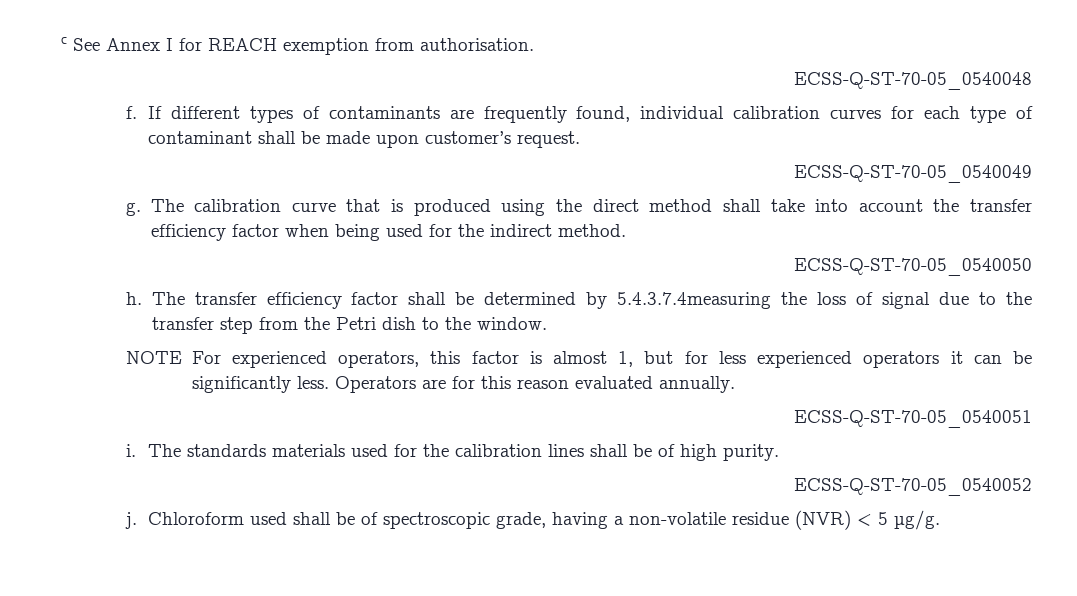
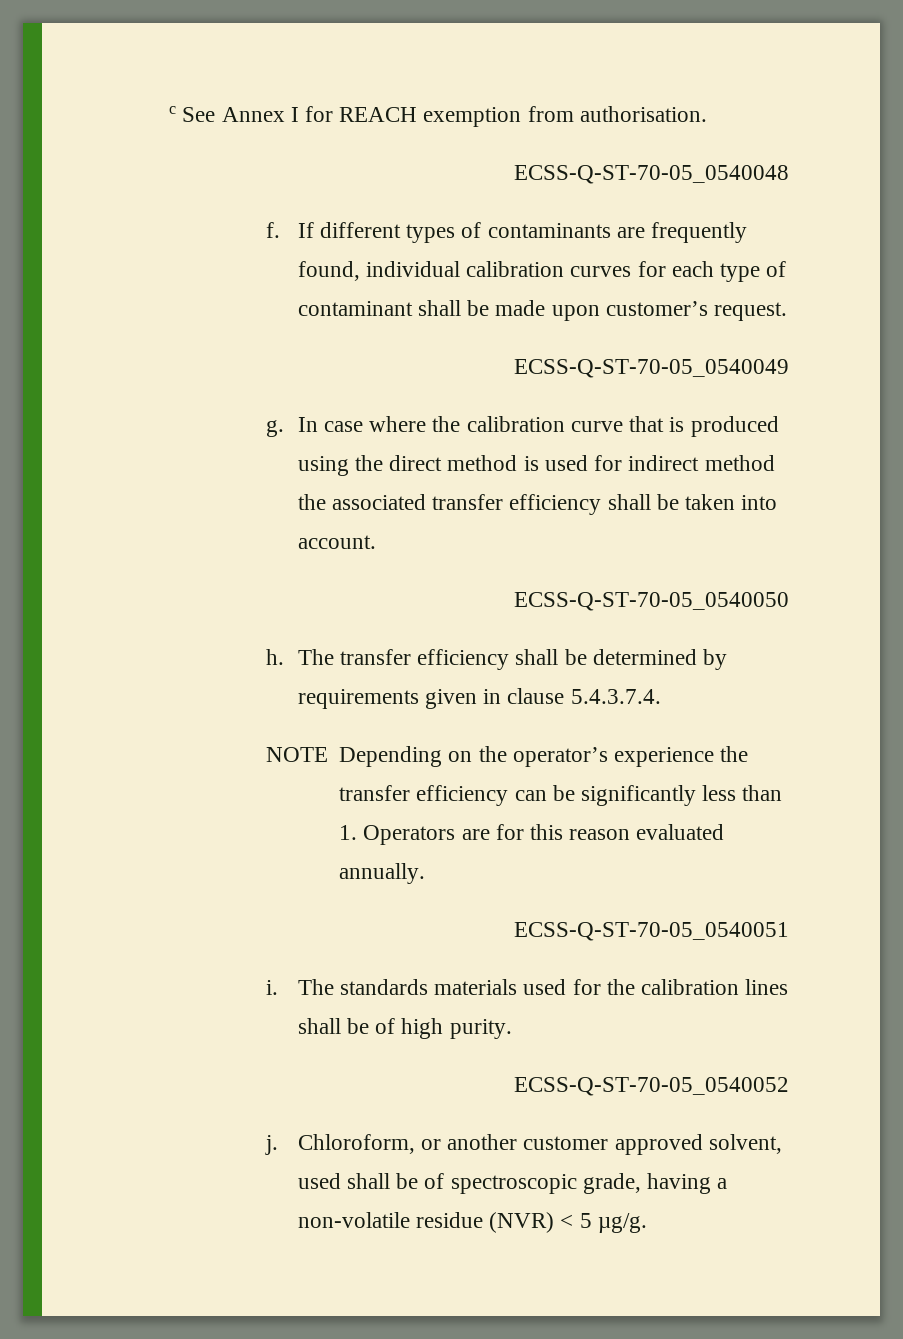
[150,199,184,212] The -> [297,416,461,432] In case where the
[722,199,1033,212] [150,224,626,241] shall take into account the transfer efficiency factor when being used for the indirect method. -> [523,455,775,471] [297,494,778,515] [297,535,376,549] is used for indirect method the associated transfer efficiency shall be taken into account.
[351,292,399,305] factor -> (510, 659) none
[617,292,1033,309] [151,317,547,334] [126,351,1033,368] [191,376,329,393] 5.4.3.7.4measuring the loss of signal due to the transfer step from the Petri dish to the window. // NOTE For experienced operators, this factor is almost 1, but for less experienced operators it can be significantly less. -> [297,688,661,709] [265,746,749,767] [339,785,783,806] [339,825,358,840] requirements given in clause 5.4.3.7.4. // NOTE Depending on the operator’s experience the transfer efficiency can be significantly less than 1.
[147,512,244,525] Chloroform -> [297,1134,782,1155] Chloroform, or another customer approved solvent,

